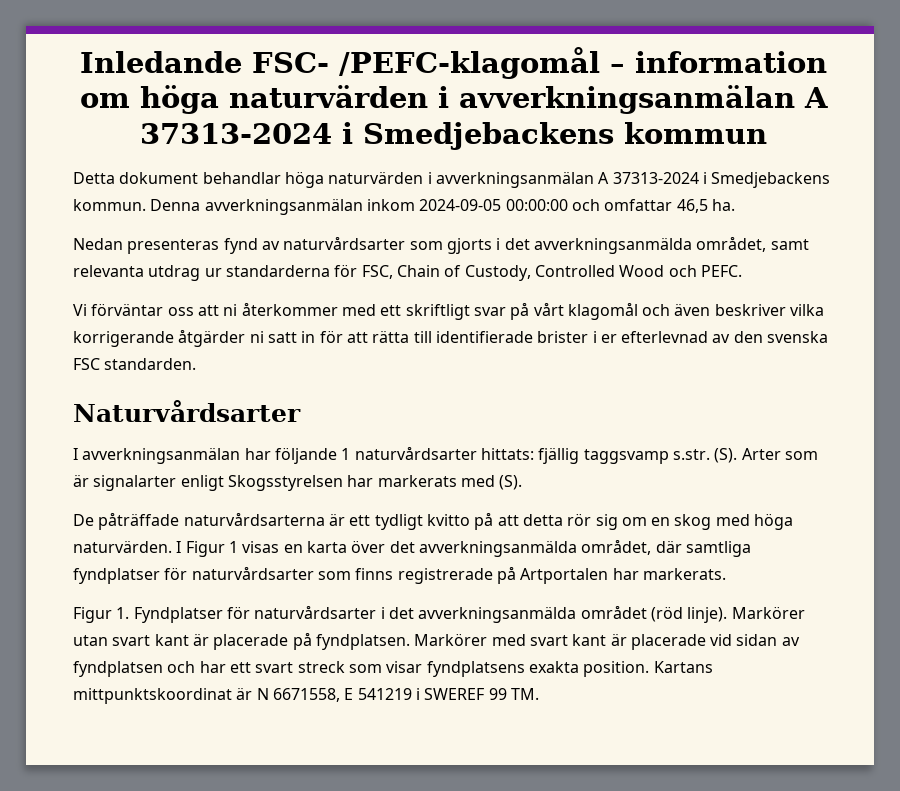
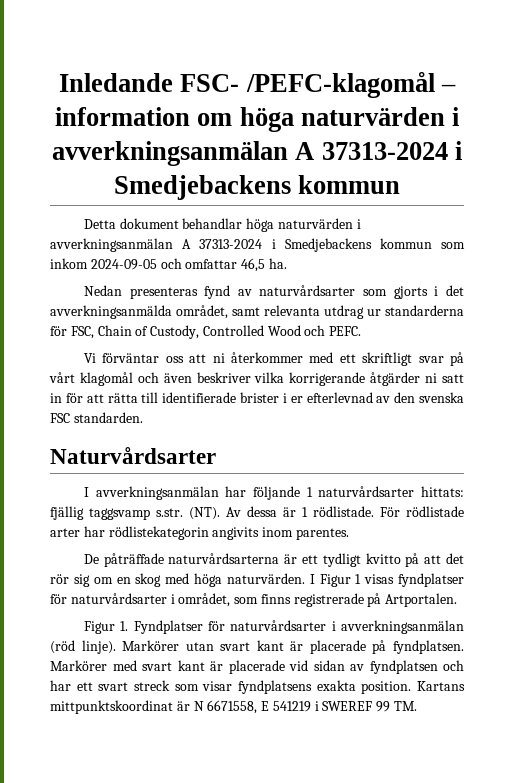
[73,198,363,215] kommun. Denna avverkningsanmälan -> [379,238,465,249] kommun som
[505,199,568,211] 00:00:00 -> (157, 264) none
[714,448,818,463] [73,474,523,491] (S). Arter som är signalarter enligt Skogsstyrelsen har markerats med (S). -> [189,506,464,520] [50,526,349,540] (NT). Av dessa är 1 rödlistade. För rödlistade arter har rödlistekategorin angivits inom parentes.
[522,514,563,526] detta -> [446,553,465,564] det
[283,539,751,557] en karta över det avverkningsanmälda området, där samtliga -> (395, 579) none
(314, 573) none -> [170,593,231,607] i området,
[520,568,726,584] Artportalen har markerats. -> [385,593,458,607] Artportalen.
[388,605,647,623] det avverkningsanmälda området -> [341,620,464,634] avverkningsanmälan

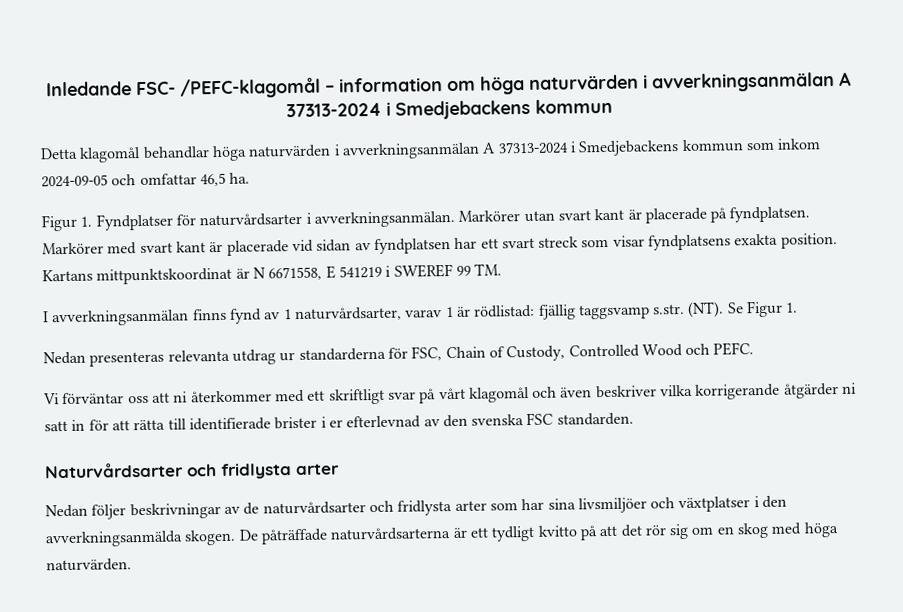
[119,218,179,229] dokument -> [79,146,142,163] klagomål
[83,285,464,299] [50,305,260,319] Nedan presenteras fynd av naturvårdsarter som gjorts i det avverkningsanmälda området, samt -> [41,206,811,232] [42,233,838,256] [42,263,503,285] [43,300,799,327] [43,351,165,367] Figur 1. Fyndplatser för naturvårdsarter i avverkningsanmälan. Markörer utan svart kant är placerade på fyndplatsen. Markörer med svart kant är placerade vid sidan av fyndplatsen har ett svart streck som visar fyndplatsens exakta position. Kartans mittpunktskoordinat är N 6671558, E 541219 i SWEREF 99 TM. // I avverkningsanmälan finns fynd av 1 naturvårdsarter, varav 1 är rödlistad: fjällig taggsvamp s.str. (NT). Se Figur 1. // Nedan presenteras
[83,486,464,500] [50,506,464,520] [50,526,349,540] // I avverkningsanmälan har följande 1 naturvårdsarter hittats: fjällig taggsvamp s.str. (NT). Av dessa är 1 rödlistade. För rödlistade arter har rödlistekategorin angivits inom parentes. // -> [187,463,340,479] [45,495,788,520] [45,529,237,548] och fridlysta arter // Nedan följer beskrivningar av de naturvårdsarter och fridlysta arter som har sina livsmiljöer och växtplatser i den avverkningsanmälda skogen.
[309,573,464,587] [50,593,458,607] [83,620,464,634] [50,640,465,654] [50,660,464,674] [50,680,466,694] [50,700,418,714] I Figur 1 visas fyndplatser för naturvårdsarter i området, som finns registrerade på Artportalen. // Figur 1. Fyndplatser för naturvårdsarter i avverkningsanmälan (röd linje). Markörer utan svart kant är placerade på fyndplatsen. Markörer med svart kant är placerade vid sidan av fyndplatsen och har ett svart streck som visar fyndplatsens exakta position. Kartans mittpunktskoordinat är N 6671558, E 541219 i SWEREF 99 TM. -> (132, 565) none

